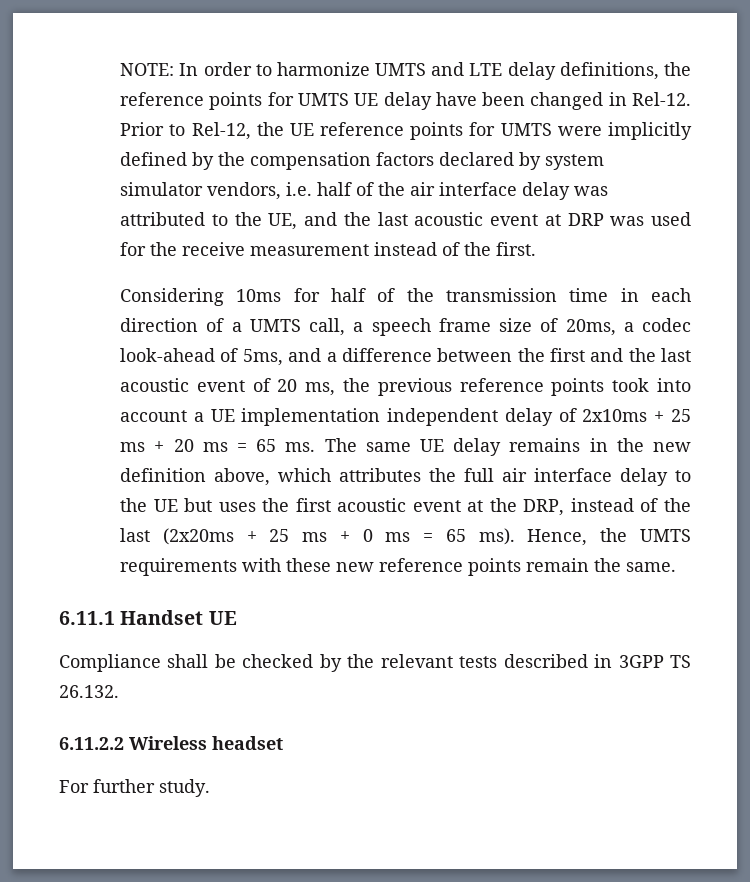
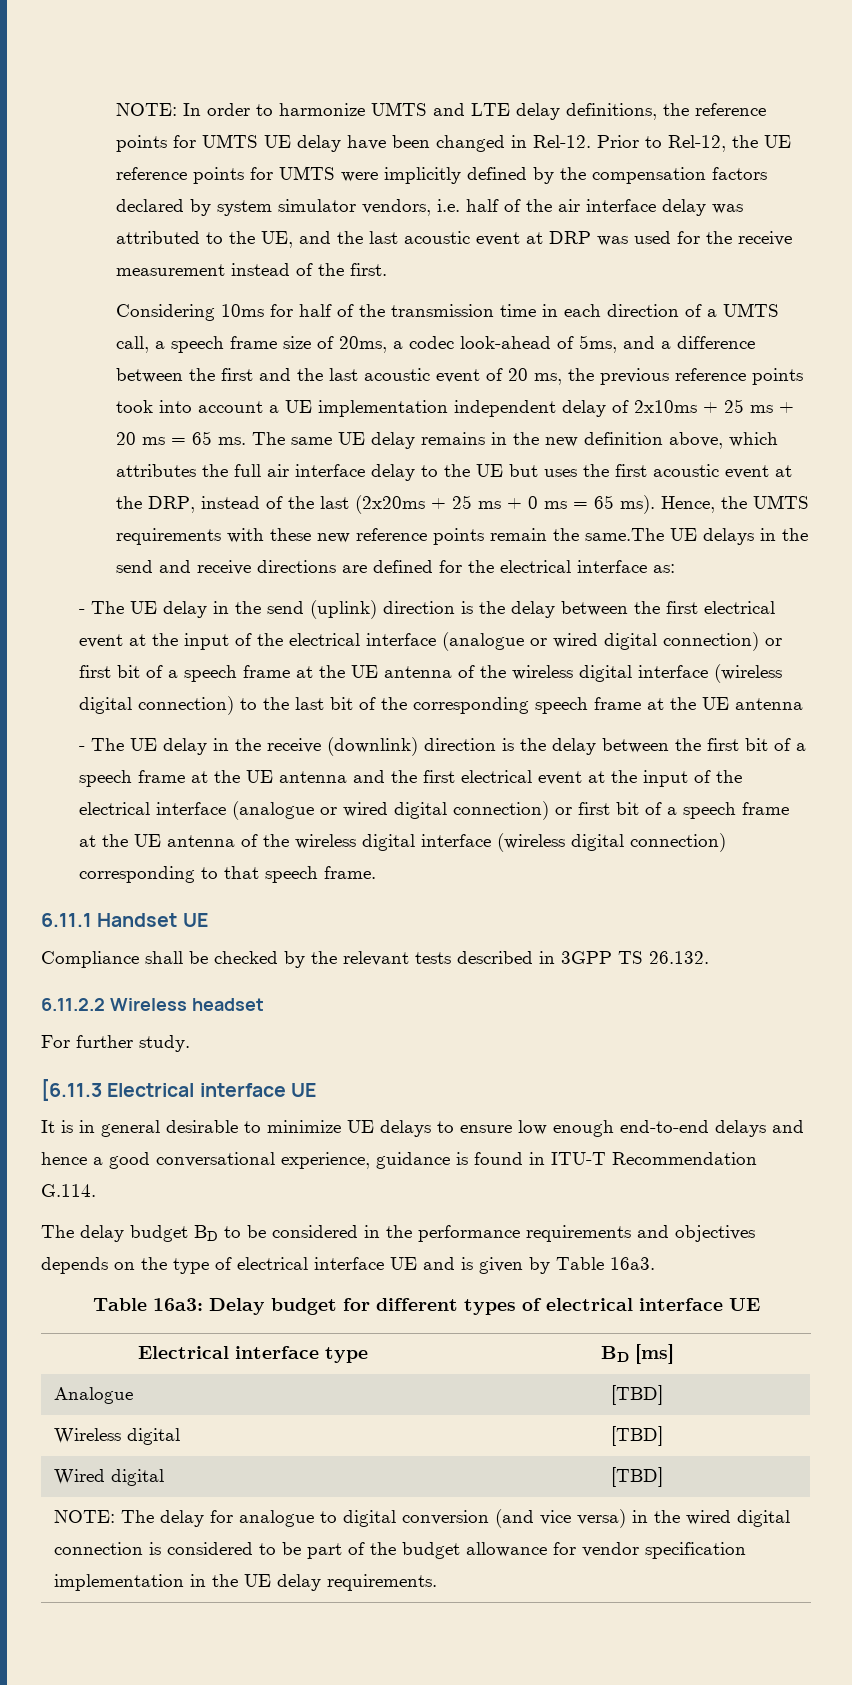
[626,562,677,572] same. -> [585,528,809,545] [116,560,676,575] [78,600,775,619] [78,632,782,651] [78,664,782,683] [78,696,803,715] [78,737,806,756] [78,770,742,787] [78,801,789,820] [78,833,726,852] [78,866,376,883] same.The UE delays in the send and receive directions are defined for the electrical interface as: // - The UE delay in the send (uplink) direction is the delay between the first electrical event at the input of the electrical interface (analogue or wired digital connection) or first bit of a speech frame at the UE antenna of the wireless digital interface (wireless digital connection) to the last bit of the corresponding speech frame at the UE antenna // - The UE delay in the receive (downlink) direction is the delay between the first bit of a speech frame at the UE antenna and the first electrical event at the input of the electrical interface (analogue or wired digital connection) or first bit of a speech frame at the UE antenna of the wireless digital interface (wireless digital connection) corresponding to that speech frame.
(210, 788) none -> [41,1079,316,1101] [41,1120,804,1137] [41,1152,757,1169] [41,1184,96,1197] [41,1225,755,1242] [41,1257,655,1274] [92,1298,760,1315] [137,1346,368,1363] [600,1344,674,1364] [54,1387,134,1404] [611,1385,663,1405] [54,1428,181,1445] [611,1426,663,1446] [54,1469,165,1486] [611,1467,663,1487] [54,1509,791,1528] [54,1542,747,1559] [54,1574,438,1591] // [6.11.3 Electrical interface UE // It is in general desirable to minimize UE delays to ensure low enough end-to-end delays and hence a good conversational experience, guidance is found in ITU-T Recommendation G.114. // The delay budget BD to be considered in the performance requirements and objectives depends on the type of electrical interface UE and is given by Table 16a3. // Table 16a3: Delay budget for different types of electrical interface UE // Electrical interface type | BD [ms] // Analogue | [TBD] // Wireless digital | [TBD] // Wired digital | [TBD] // NOTE: The delay for analogue to digital conversion (and vice versa) in the wired digital connection is considered to be part of the budget allowance for vendor specification implementation in the UE delay requirements.

